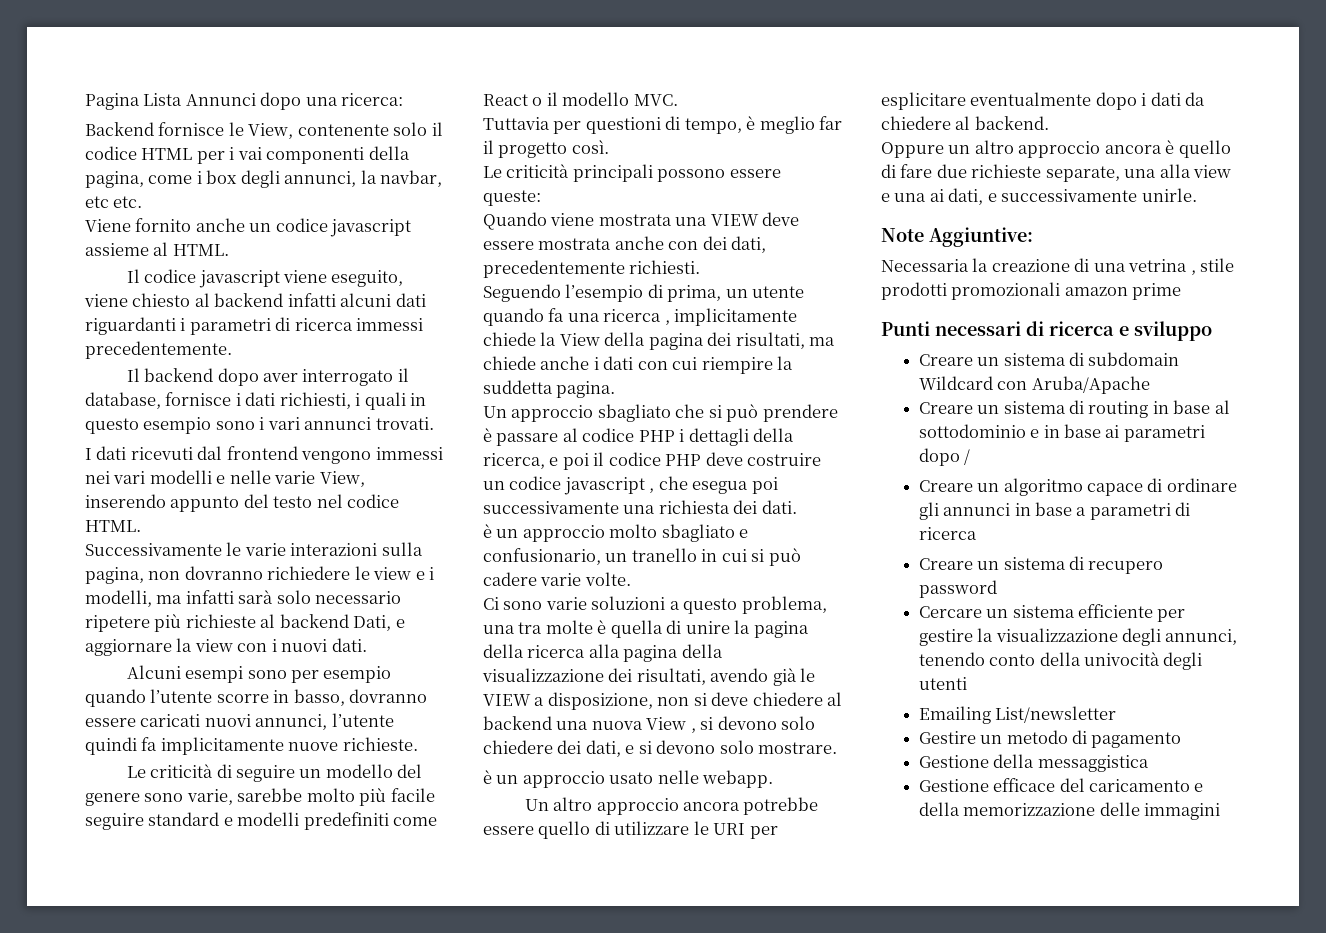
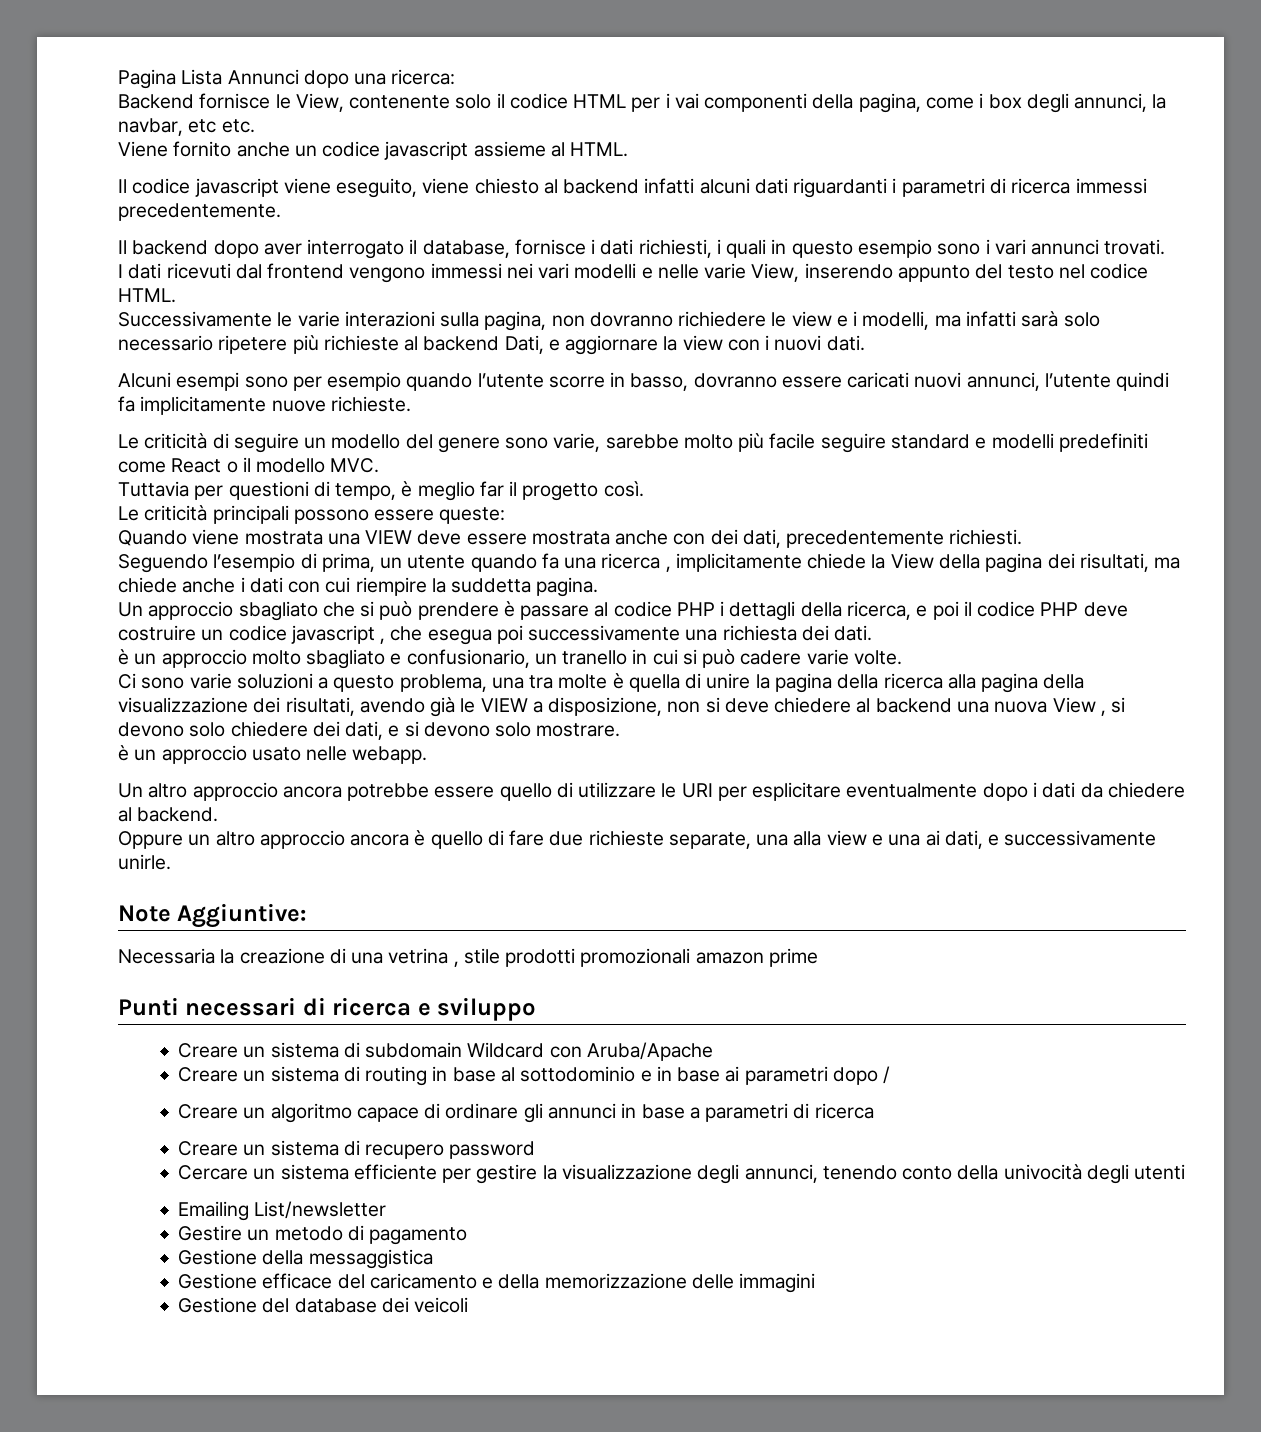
(1221, 811) none -> [178,1297,469,1313] // Gestione del database dei veicoli

